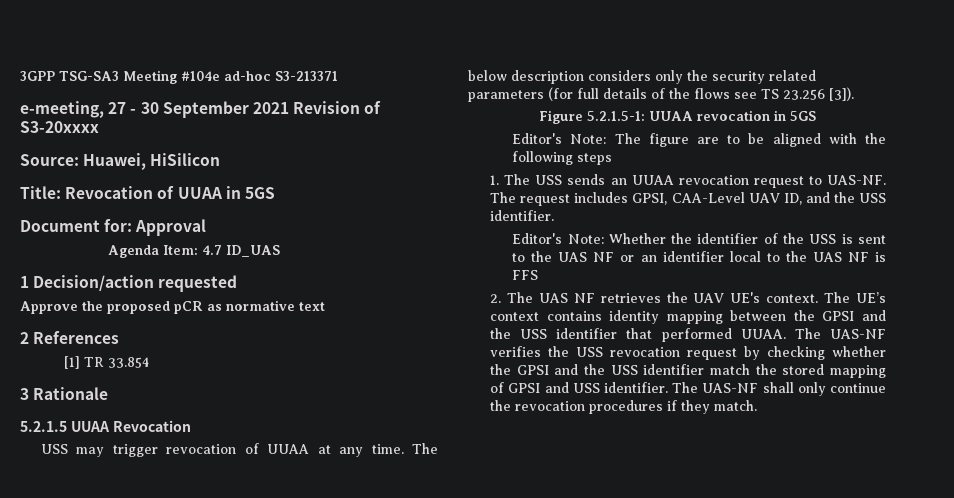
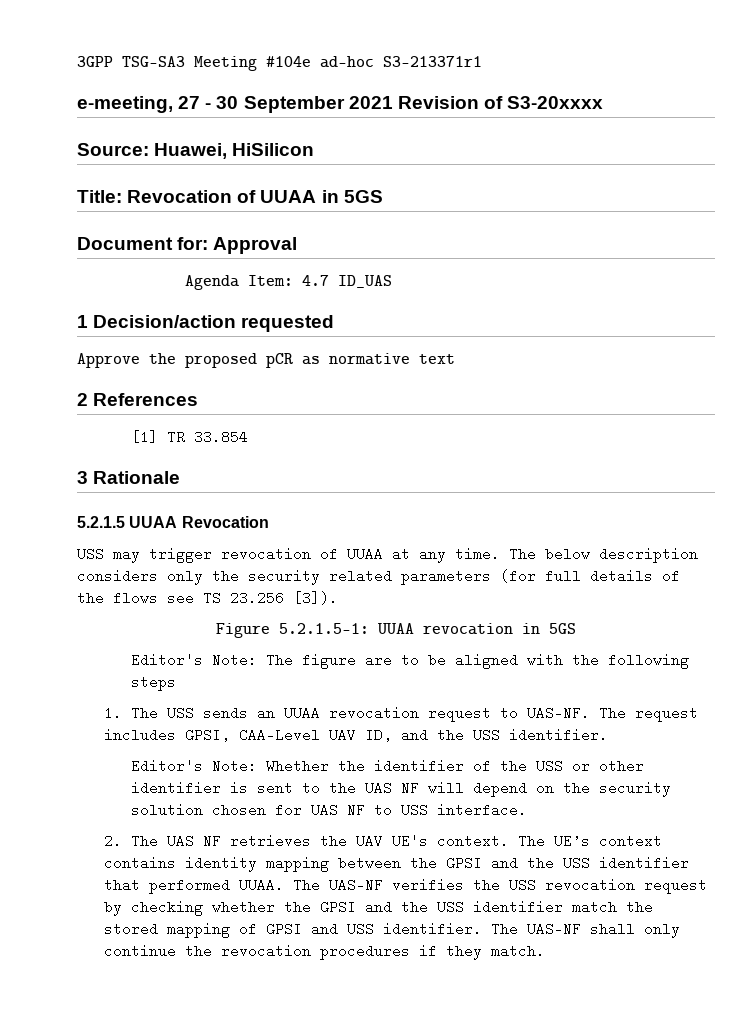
[275,71,338,81] S3-213371 -> [383,56,482,67] S3-213371r1
(837, 239) none -> [571,759,644,773] [130,781,221,795] or other identifier
[620,251,886,262] [512,270,539,280] or an identifier local to the UAS NF is FFS -> [427,781,671,797] [130,803,527,817] will depend on the security solution chosen for UAS NF to USS interface.

